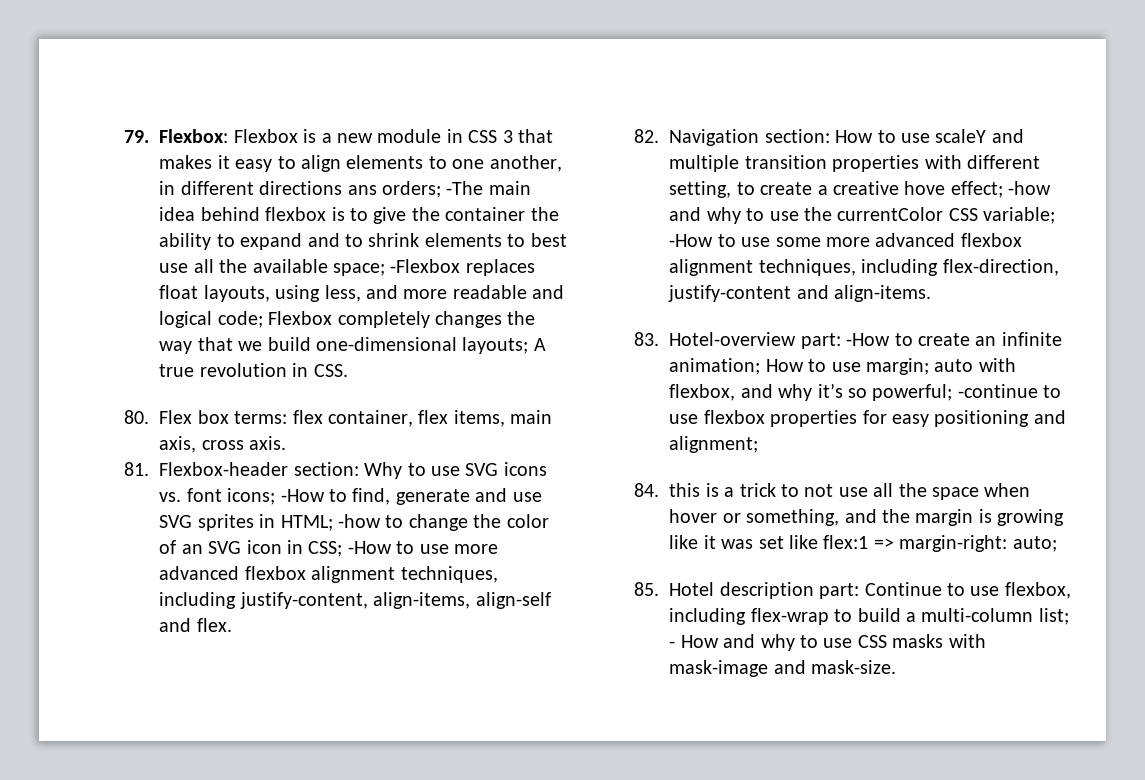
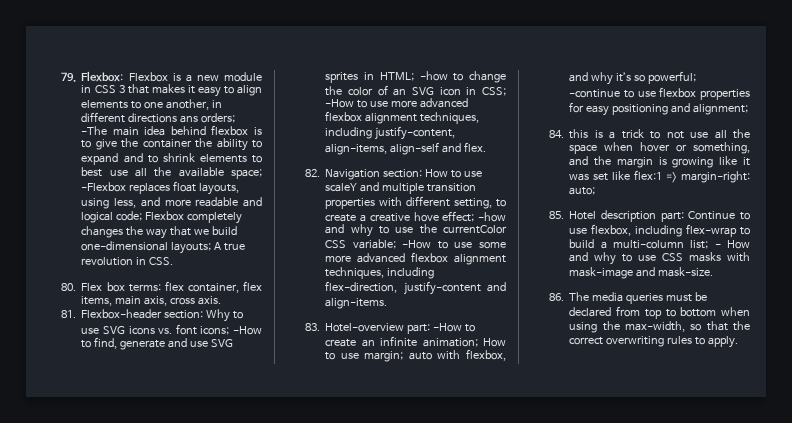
(897, 667) none -> [548,292,708,304] [569,306,750,319] [569,321,750,333] [569,336,739,348] // 86. The media queries must be declared from top to bottom when using the max-width, so that the correct overwriting rules to apply.

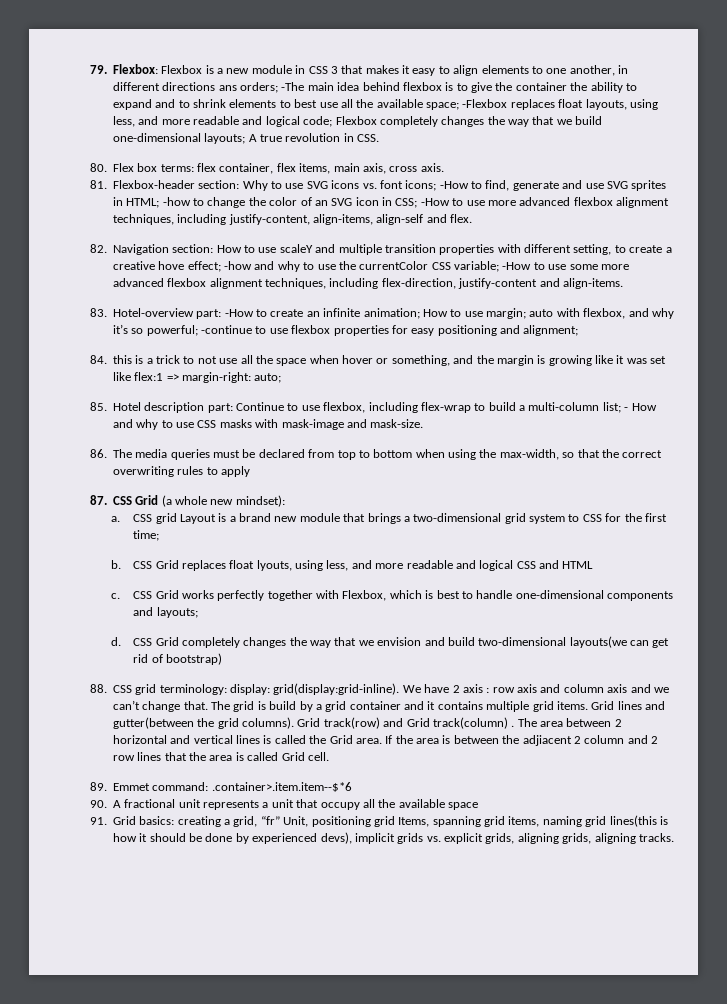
[708,336,739,348] apply. -> [221,466,251,477] [89,495,285,507] [111,513,667,524] [133,530,160,541] [111,560,594,571] [111,590,674,601] [133,607,198,618] [111,636,670,648] [133,653,222,665] [89,683,669,695] [112,700,666,712] [112,717,622,729] [112,735,659,746] [112,752,329,761] [89,782,352,792] [89,799,479,810] [89,815,668,827] [112,832,674,844] apply // 87. CSS Grid (a whole new mindset): // a. CSS grid Layout is a brand new module that brings a two-dimensional grid system to CSS for the first time; // b. CSS Grid replaces float lyouts, using less, and more readable and logical CSS and HTML // c. CSS Grid works perfectly together with Flexbox, which is best to handle one-dimensional components and layouts; // d. CSS Grid completely changes the way that we envision and build two-dimensional layouts(we can get rid of bootstrap) // 88. CSS grid terminology: display: grid(display:grid-inline). We have 2 axis : row axis and column axis and we can’t change that. The grid is build by a grid container and it contains multiple grid items. Grid lines and gutter(between the grid columns). Grid track(row) and Grid track(column) . The area between 2 horizontal and vertical lines is called the Grid area. If the area is between the adjiacent 2 column and 2 row lines that the area is called Grid cell. // 89. Emmet command: .container>.item.item--$*6 // 90. A fractional unit represents a unit that occupy all the available space // 91. Grid basics: creating a grid, “fr” Unit, positioning grid Items, spanning grid items, naming grid lines(this is how it should be done by experienced devs), implicit grids vs. explicit grids, aligning grids, aligning tracks.

